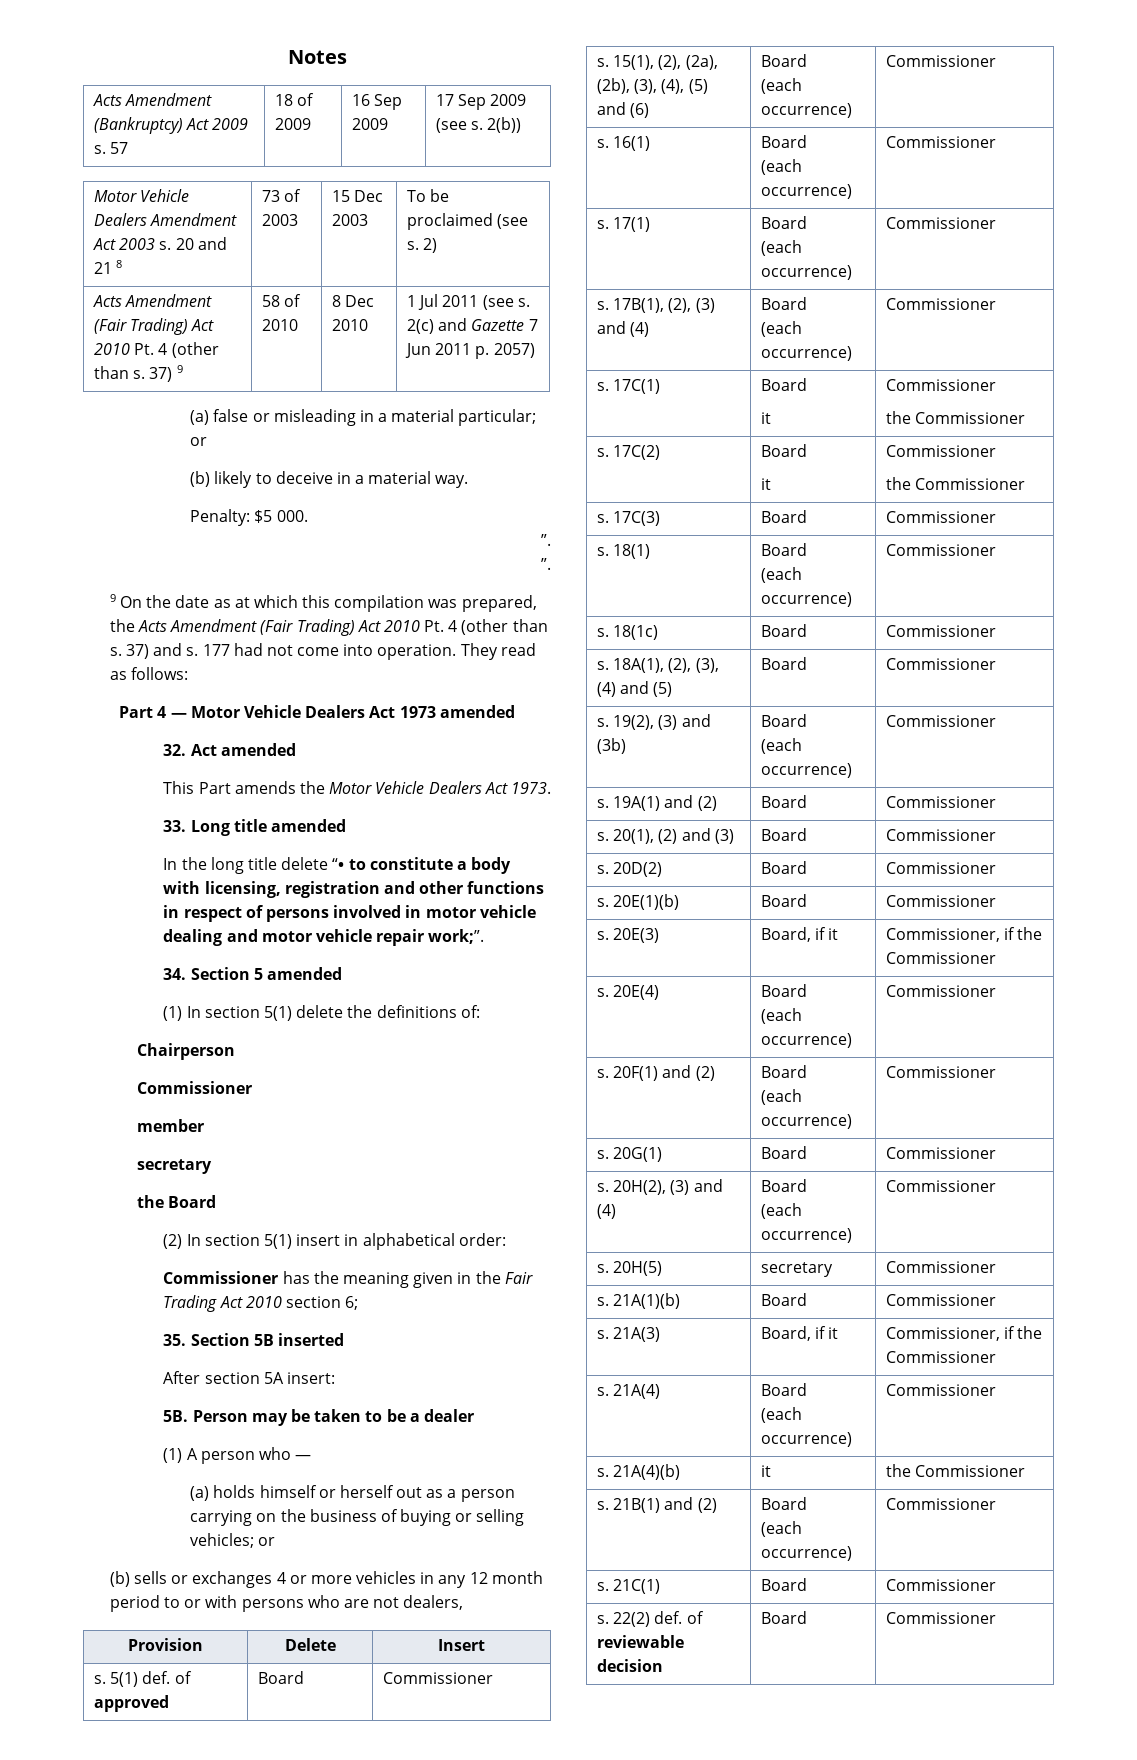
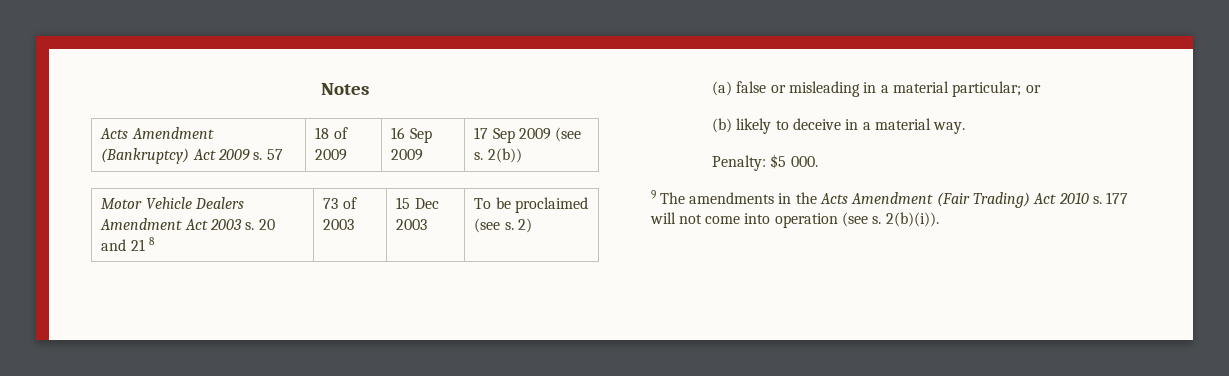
[92,294,213,307] [93,318,215,335] [93,342,219,358] [93,365,183,382] [261,294,302,307] [261,319,298,331] [331,295,375,307] [331,319,368,331] [406,294,530,310] [406,318,538,334] [404,343,535,359] // Acts Amendment (Fair Trading) Act 2010 Pt. 4 (other than s. 37) 9 | 58 of 2010 | 8 Dec 2010 | 1 Jul 2011 (see s. 2(c) and Gazette 7 Jun 2011 p. 2057) -> (532, 225) none
[541,534,551,546] [541,558,551,570] [109,594,537,612] // ”. // ”. // 9 On the date as at which this compilation was prepared, -> [650,190,792,204] // 9 The amendments in
[424,619,548,635] [109,643,183,659] Pt. 4 (other than s. 37) and -> (1089, 198) none
[233,643,263,656] had -> [649,212,676,224] will
[377,643,536,660] [109,667,188,680] [119,705,515,718] [163,743,296,756] [163,781,551,794] [163,819,346,836] [163,857,512,874] [163,881,545,898] [163,905,536,922] [163,929,485,946] [163,967,342,980] [163,1005,480,1021] [136,1043,235,1060] [136,1081,252,1094] [136,1119,204,1132] [136,1159,212,1174] [136,1195,216,1208] [163,1233,506,1250] [163,1271,533,1288] [163,1295,359,1312] [163,1333,344,1346] [163,1371,335,1384] [163,1409,474,1426] [163,1447,312,1464] [190,1485,515,1502] [190,1509,525,1526] [190,1533,276,1548] [109,1571,543,1588] [109,1595,464,1612] [128,1638,203,1651] [284,1638,336,1651] [438,1639,485,1651] [93,1671,192,1687] [93,1695,169,1712] [257,1671,304,1684] [382,1672,493,1684] [596,55,718,70] [596,78,708,94] [596,102,650,118] [760,54,807,67] [760,78,802,94] [760,103,852,118] [885,55,996,67] [596,136,651,151] [760,135,807,148] [760,159,802,175] [760,184,852,199] [885,136,996,148] [596,217,651,232] [760,216,807,229] [760,240,802,256] [760,265,852,280] [885,217,996,229] [596,298,715,313] [596,321,650,337] [760,297,807,310] [760,321,802,337] [760,346,852,361] [885,298,996,310] [596,379,661,394] [760,378,807,391] [760,412,771,424] [885,379,996,391] [885,411,1026,424] [596,445,661,460] [760,444,807,457] [760,478,771,490] [885,445,996,457] [885,477,1026,490] [596,511,661,526] [760,510,807,523] [885,511,996,523] [596,544,651,559] [760,543,807,556] [760,567,802,583] [760,592,852,607] [885,544,996,556] [596,625,659,640] [760,624,807,637] [885,625,996,637] [596,658,719,673] [596,681,673,697] [760,657,807,670] [885,658,996,670] [596,714,711,730] [596,738,626,754] [760,714,807,727] [760,738,802,754] [760,763,852,778] [885,715,996,727] [596,795,717,811] [760,795,807,808] [885,796,996,808] [596,828,734,844] [760,828,807,841] [885,829,996,841] [596,862,663,877] [760,861,807,874] [885,862,996,874] [596,894,680,910] [760,894,807,907] [885,895,996,907] [596,928,660,943] [760,927,839,942] [885,927,1043,942] [885,952,996,964] [596,985,660,1000] [760,984,807,997] [760,1008,802,1024] [760,1033,852,1048] [885,985,996,997] [596,1065,715,1081] [760,1065,807,1078] [760,1089,802,1105] [760,1114,852,1129] [885,1066,996,1078] [596,1147,663,1162] [760,1146,807,1159] [885,1147,996,1159] [596,1179,723,1195] [596,1204,616,1219] [760,1179,807,1192] [760,1203,802,1219] [760,1228,852,1243] [885,1180,996,1192] [596,1261,663,1276] [760,1262,833,1277] [885,1261,996,1273] [596,1293,681,1309] [760,1293,807,1306] [885,1294,996,1306] [596,1327,661,1342] [760,1326,839,1341] [885,1326,1043,1341] [885,1351,996,1363] [596,1384,661,1399] [760,1383,807,1396] [760,1407,802,1423] [760,1432,852,1447] [885,1384,996,1396] [596,1464,681,1480] [760,1465,771,1477] [885,1464,1026,1477] [596,1497,717,1513] [760,1497,807,1510] [760,1521,802,1537] [760,1546,852,1561] [885,1498,996,1510] [596,1579,661,1594] [760,1578,807,1591] [885,1579,996,1591] [596,1611,704,1627] [596,1635,684,1648] [596,1659,663,1672] [760,1611,807,1624] [885,1612,996,1624] operation. They read as follows: // Part 4 — Motor Vehicle Dealers Act 1973 amended // 32. Act amended // This Part amends the Motor Vehicle Dealers Act 1973. // 33. Long title amended // In the long title delete “• to constitute a body with licensing, registration and other functions in respect of persons involved in motor vehicle dealing and motor vehicle repair work;”. // 34. Section 5 amended // (1) In section 5(1) delete the definitions of: // Chairperson // Commissioner // member // secretary // the Board // (2) In section 5(1) insert in alphabetical order: // Commissioner has the meaning given in the Fair Trading Act 2010 section 6; // 35. Section 5B inserted // After section 5A insert: // 5B. Person may be taken to be a dealer // (1) A person who — // (a) holds himself or herself out as a person carrying on the business of buying or selling vehicles; or // (b) sells or exchanges 4 or more vehicles in any 12 month period to or with persons who are not dealers, // Provision | Delete | Insert // s. 5(1) def. of approved | Board | Commissioner // s. 15(1), (2), (2a), (2b), (3), (4), (5) and (6) | Board // (each occurrence) | Commissioner // s. 16(1) | Board // (each occurrence) | Commissioner // s. 17(1) | Board // (each occurrence) | Commissioner // s. 17B(1), (2), (3) and (4) | Board // (each occurrence) | Commissioner // s. 17C(1) | Board // it | Commissioner // the Commissioner // s. 17C(2) | Board // it | Commissioner // the Commissioner // s. 17C(3) | Board | Commissioner // s. 18(1) | Board // (each occurrence) | Commissioner // s. 18(1c) | Board | Commissioner // s. 18A(1), (2), (3), (4) and (5) | Board | Commissioner // s. 19(2), (3) and (3b) | Board // (each occurrence) | Commissioner // s. 19A(1) and (2) | Board | Commissioner // s. 20(1), (2) and (3) | Board | Commissioner // s. 20D(2) | Board | Commissioner // s. 20E(1)(b) | Board | Commissioner // s. 20E(3) | Board, if it | Commissioner, if the Commissioner // s. 20E(4) | Board // (each occurrence) | Commissioner // s. 20F(1) and (2) | Board // (each occurrence) | Commissioner // s. 20G(1) | Board | Commissioner // s. 20H(2), (3) and (4) | Board // (each occurrence) | Commissioner // s. 20H(5) | secretary | Commissioner // s. 21A(1)(b) | Board | Commissioner // s. 21A(3) | Board, if it | Commissioner, if the Commissioner // s. 21A(4) | Board // (each occurrence) | Commissioner // s. 21A(4)(b) | it | the Commissioner // s. 21B(1) and (2) | Board // (each occurrence) | Commissioner // s. 21C(1) | Board | Commissioner // s. 22(2) def. of reviewable decision | Board | Commissioner -> [774,212,939,228] operation (see s. 2(b)(i)).

